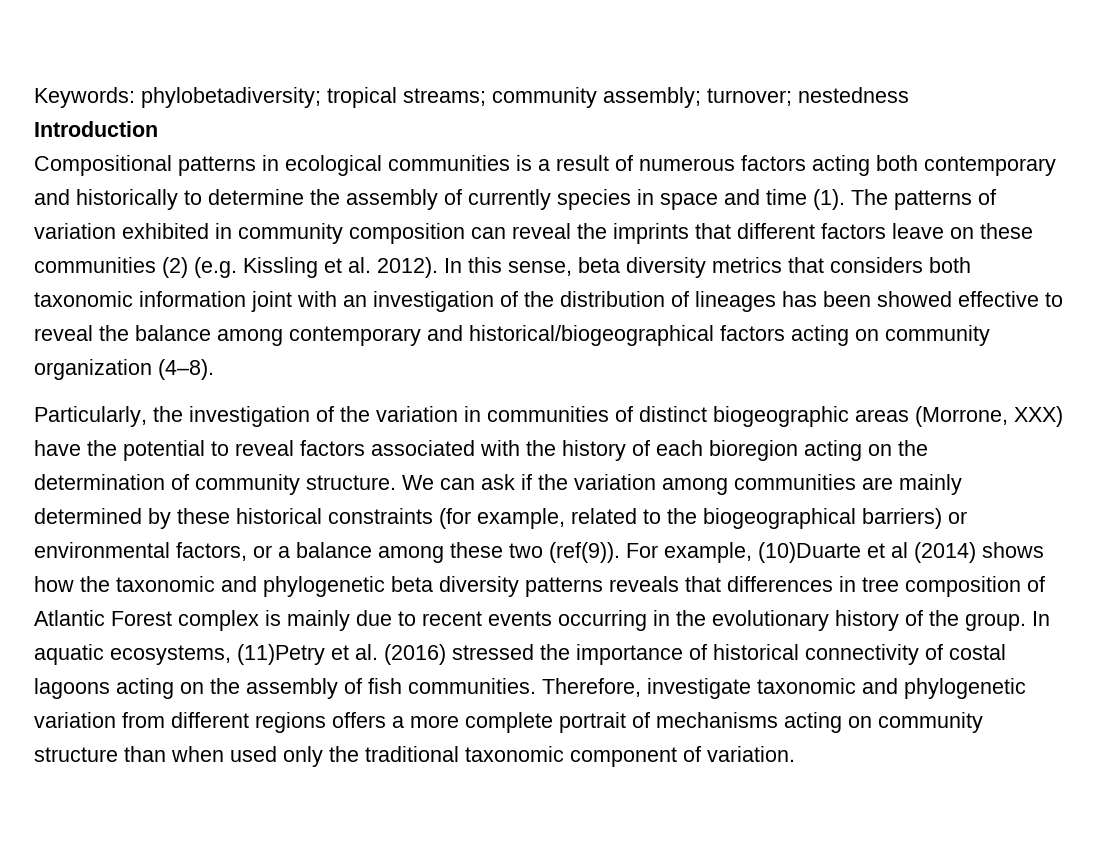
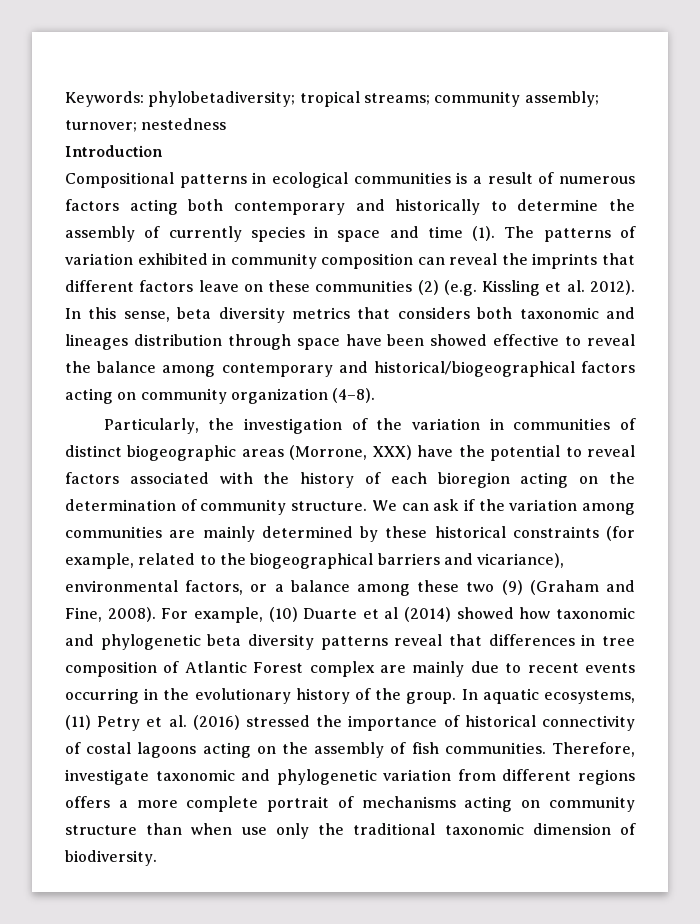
[139,291,817,312] information joint with an investigation of the distribution of lineages has -> [606,307,636,319] [65,334,382,350] and lineages distribution through space have
[862,508,967,529] barriers) or -> [377,553,565,568] barriers and vicariance),
[549,542,1044,563] [34,576,110,592] (ref(9)). For example, (10)Duarte et al (2014) shows how the -> [501,580,635,595] [65,607,551,623] (9) (Graham and Fine, 2008). For example, (10) Duarte et al (2014) showed how
[609,576,679,592] reveals -> [394,634,443,646] reveal
[265,610,281,626] is -> [380,665,406,673] are
[237,644,325,665] (11)Petry -> [65,715,141,731] (11) Petry
[230,746,277,762] used -> [241,827,267,835] use
[570,746,795,767] component of variation. -> [532,823,636,835] [65,850,157,866] dimension of biodiversity.

